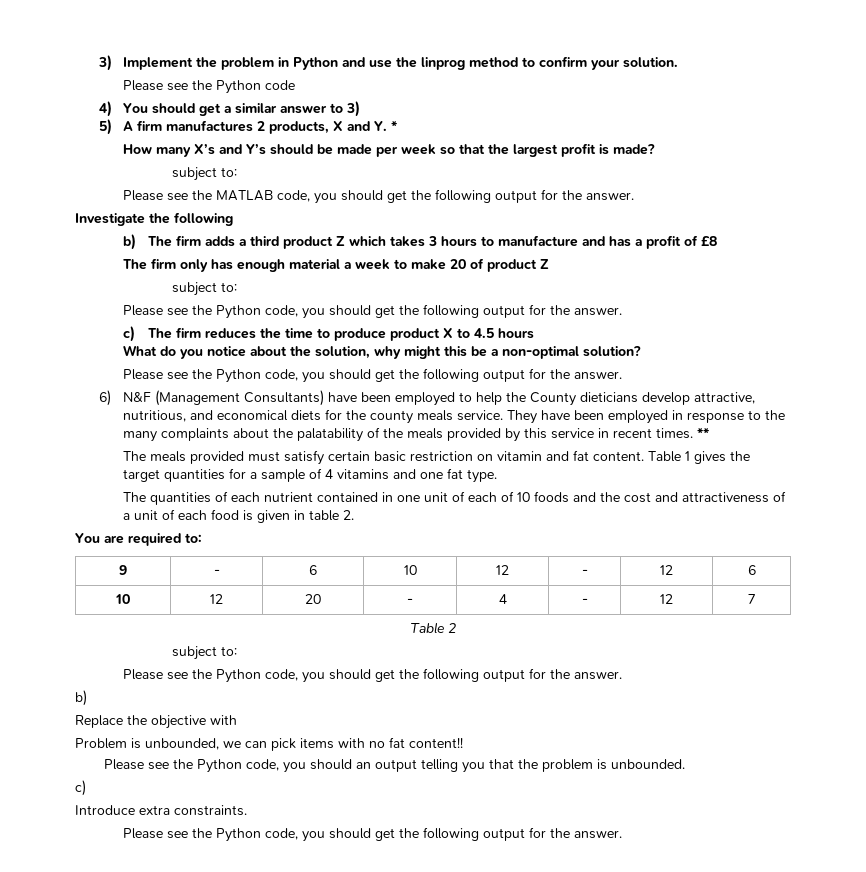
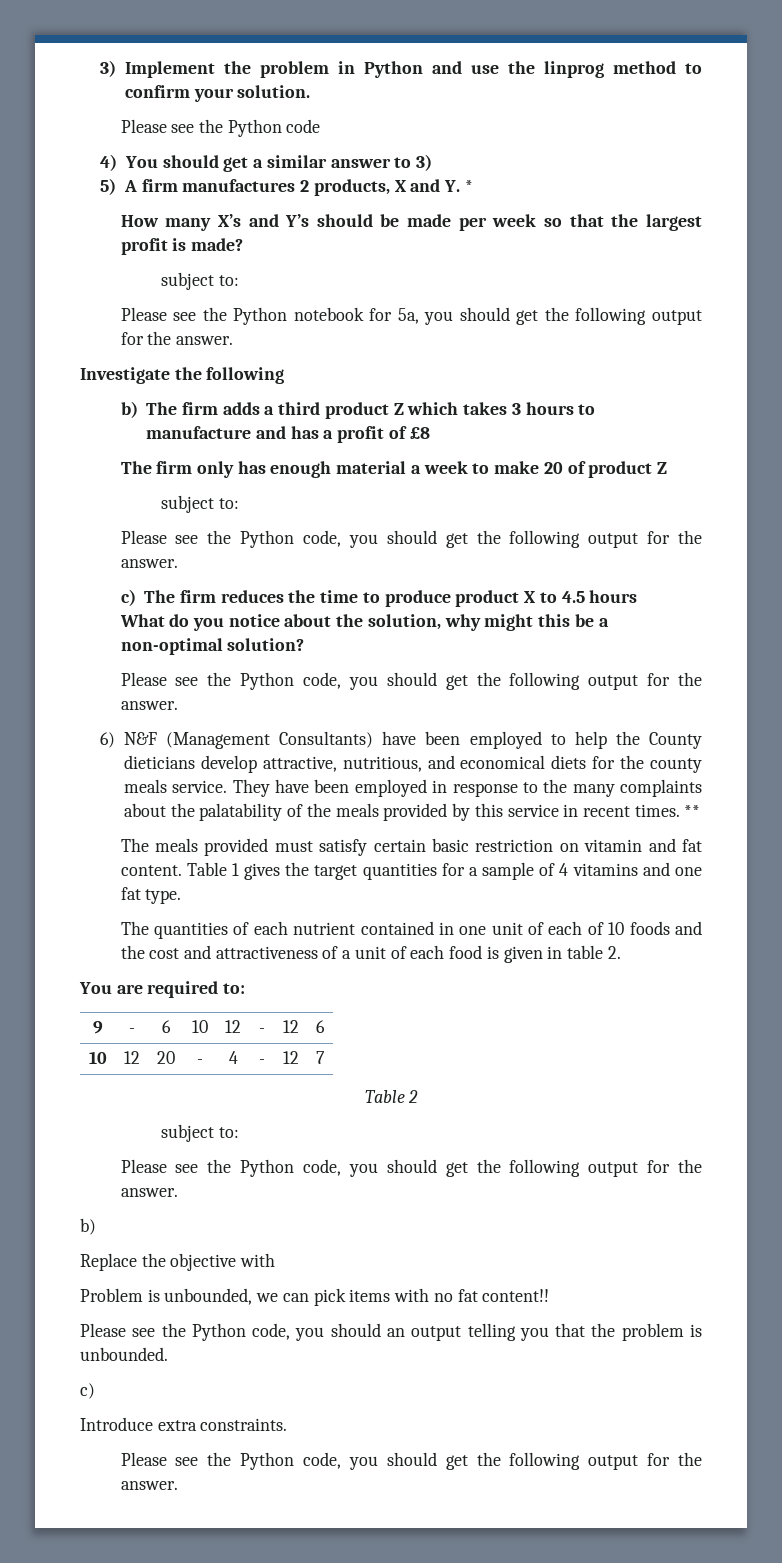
[216,190,311,202] MATLAB code, -> [233,307,419,325] Python notebook for 5a,

